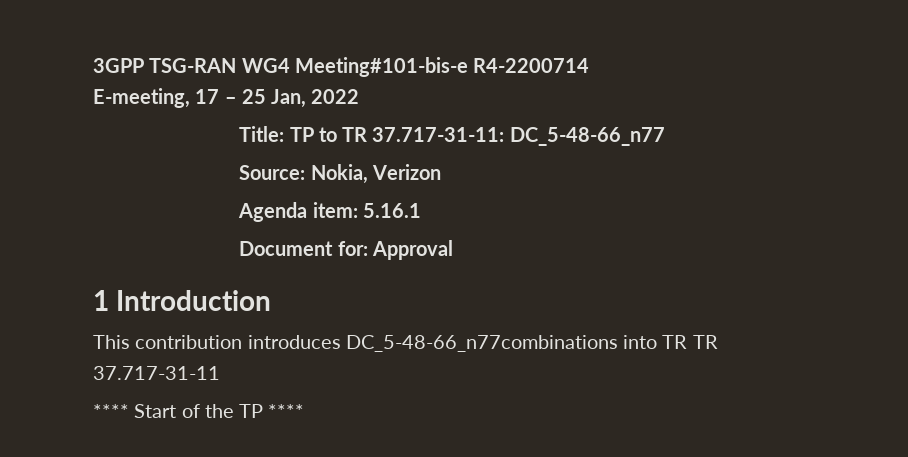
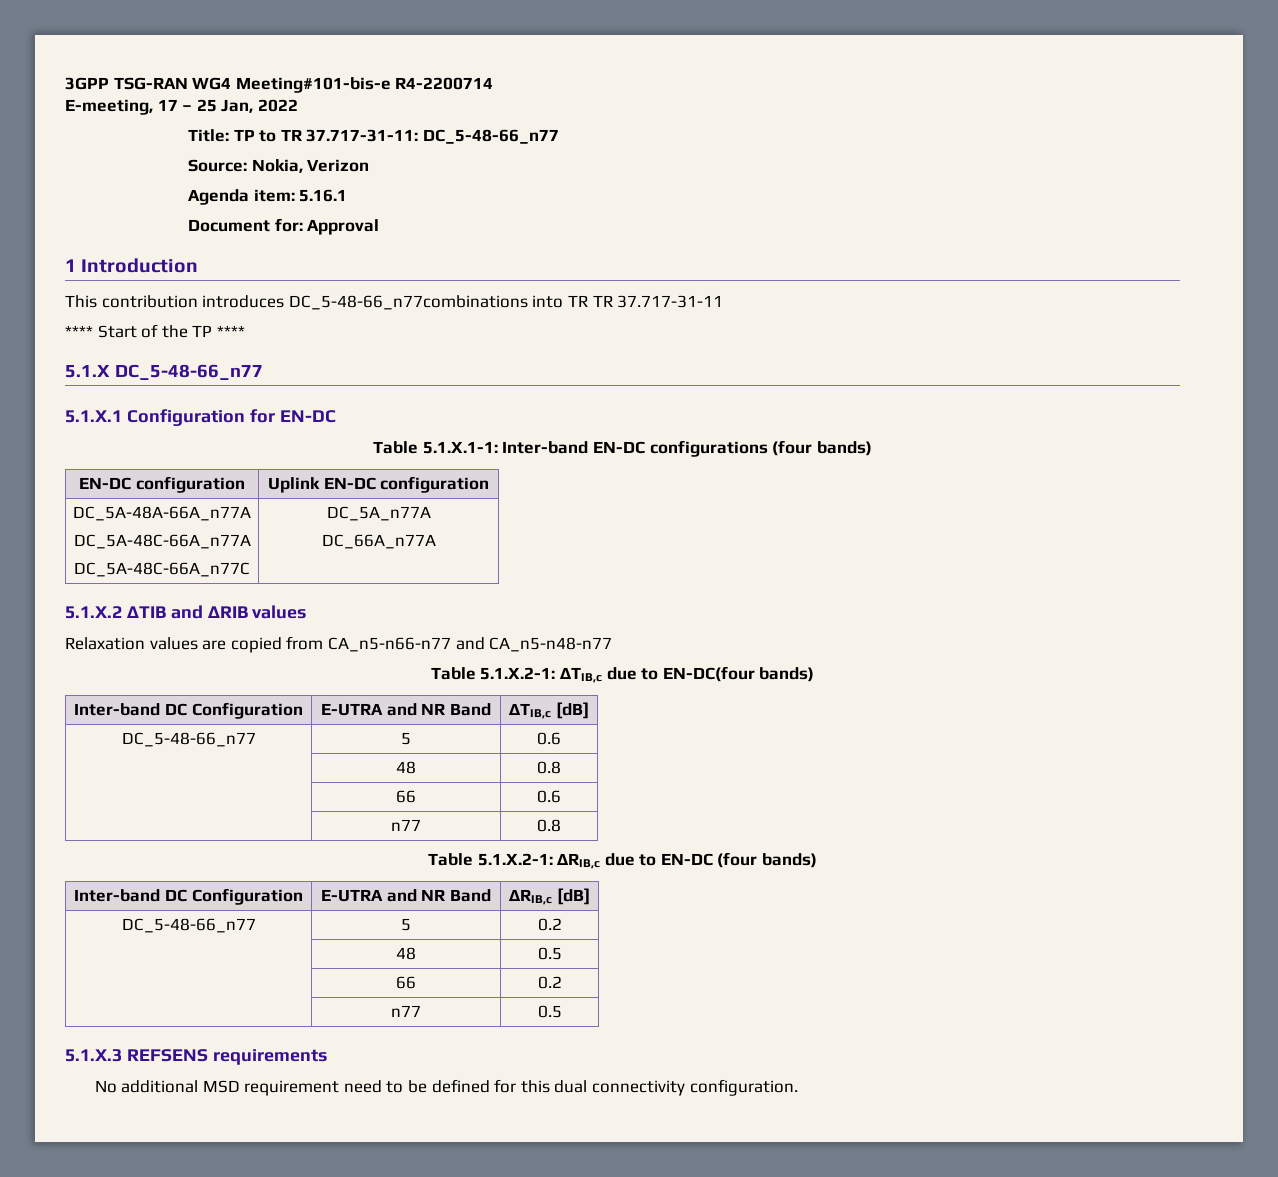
(305, 411) none -> [65,364,263,380] [65,409,336,426] [373,440,872,457] [79,476,245,493] [267,476,490,493] [73,506,251,521] [73,534,251,549] [74,562,250,577] [326,506,431,521] [321,534,436,549] [65,605,307,619] [65,636,613,653] [430,666,815,683] [74,702,303,719] [321,703,491,716] [508,702,589,719] [121,732,256,747] [401,732,411,745] [537,732,561,745] [396,761,416,774] [537,761,561,774] [396,790,416,803] [537,790,561,803] [391,819,421,831] [537,819,561,832] [427,852,818,869] [74,888,303,905] [321,889,491,902] [508,888,590,905] [121,918,256,933] [401,918,411,931] [537,918,562,931] [396,947,416,960] [537,947,562,960] [396,976,416,989] [537,976,562,989] [391,1005,421,1017] [537,1005,562,1018] [65,1049,327,1065] [94,1079,798,1096] // 5.1.X DC_5-48-66_n77 // 5.1.X.1 Configuration for EN-DC // Table 5.1.X.1-1: Inter-band EN-DC configurations (four bands) // EN-DC configuration | Uplink EN-DC configuration // DC_5A-48A-66A_n77A // DC_5A-48C-66A_n77A // DC_5A-48C-66A_n77C | DC_5A_n77A // DC_66A_n77A // 5.1.X.2 ∆TIB and ∆RIB values // Relaxation values are copied from CA_n5-n66-n77 and CA_n5-n48-n77 // Table 5.1.X.2-1: ΔTIB,c due to EN-DC(four bands) // Inter-band DC Configuration | E-UTRA and NR Band | ΔTIB,c [dB] // DC_5-48-66_n77 | 5 | 0.6 // | 48 | 0.8 // | 66 | 0.6 // | n77 | 0.8 // Table 5.1.X.2-1: ΔRIB,c due to EN-DC (four bands) // Inter-band DC Configuration | E-UTRA and NR Band | ΔRIB,c [dB] // DC_5-48-66_n77 | 5 | 0.2 // | 48 | 0.5 // | 66 | 0.2 // | n77 | 0.5 // 5.1.X.3 REFSENS requirements // No additional MSD requirement need to be defined for this dual connectivity configuration.

